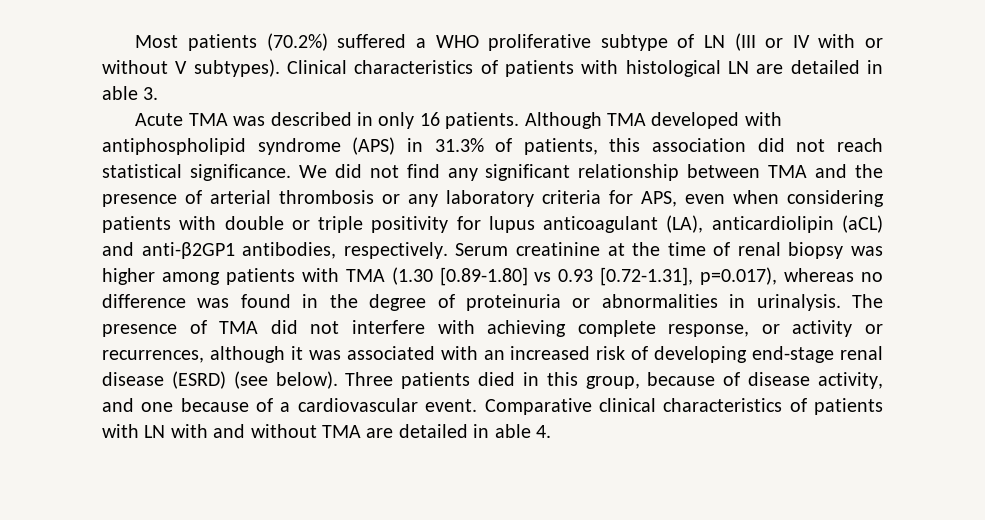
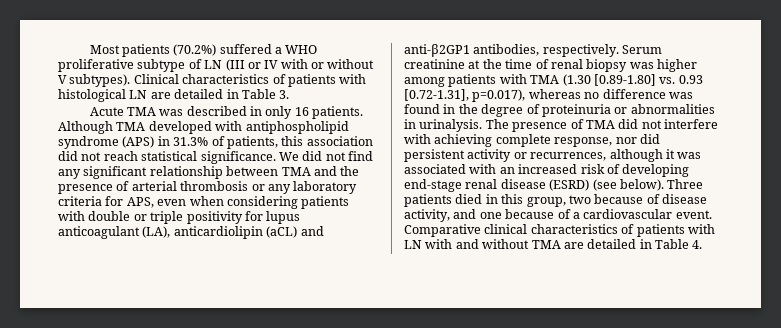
[102,86,138,100] able -> [241,89,276,99] Table
[534,272,552,282] vs -> [659,77,676,84] vs.
[761,324,780,334] or -> [615,134,660,144] [404,149,465,162] nor did persistent
(640, 382) none -> [568,195,591,204] two
[494,424,531,438] able -> [655,239,689,249] Table

